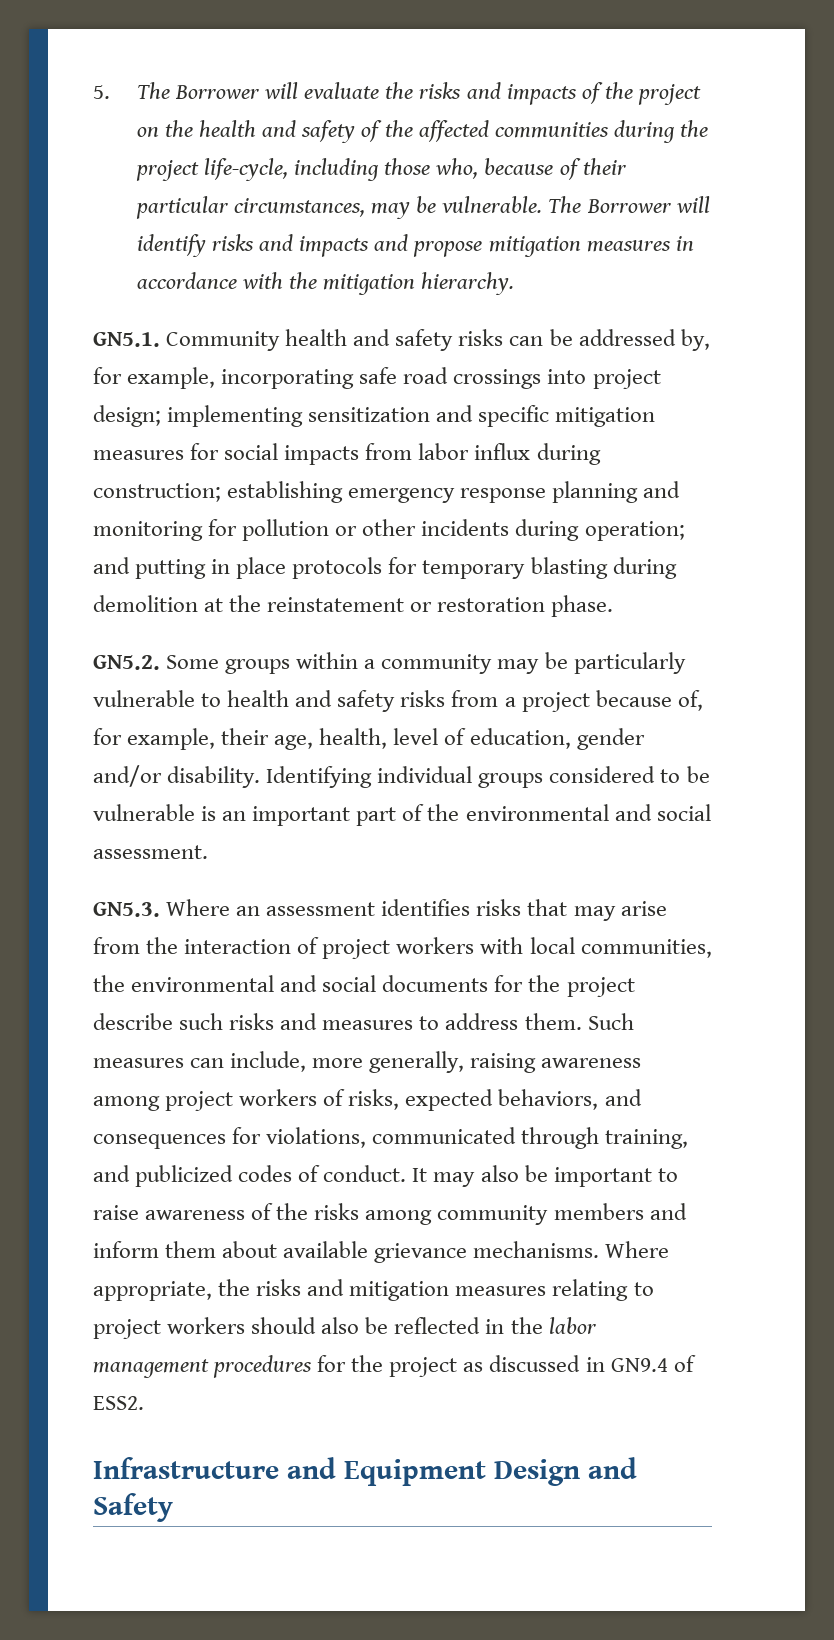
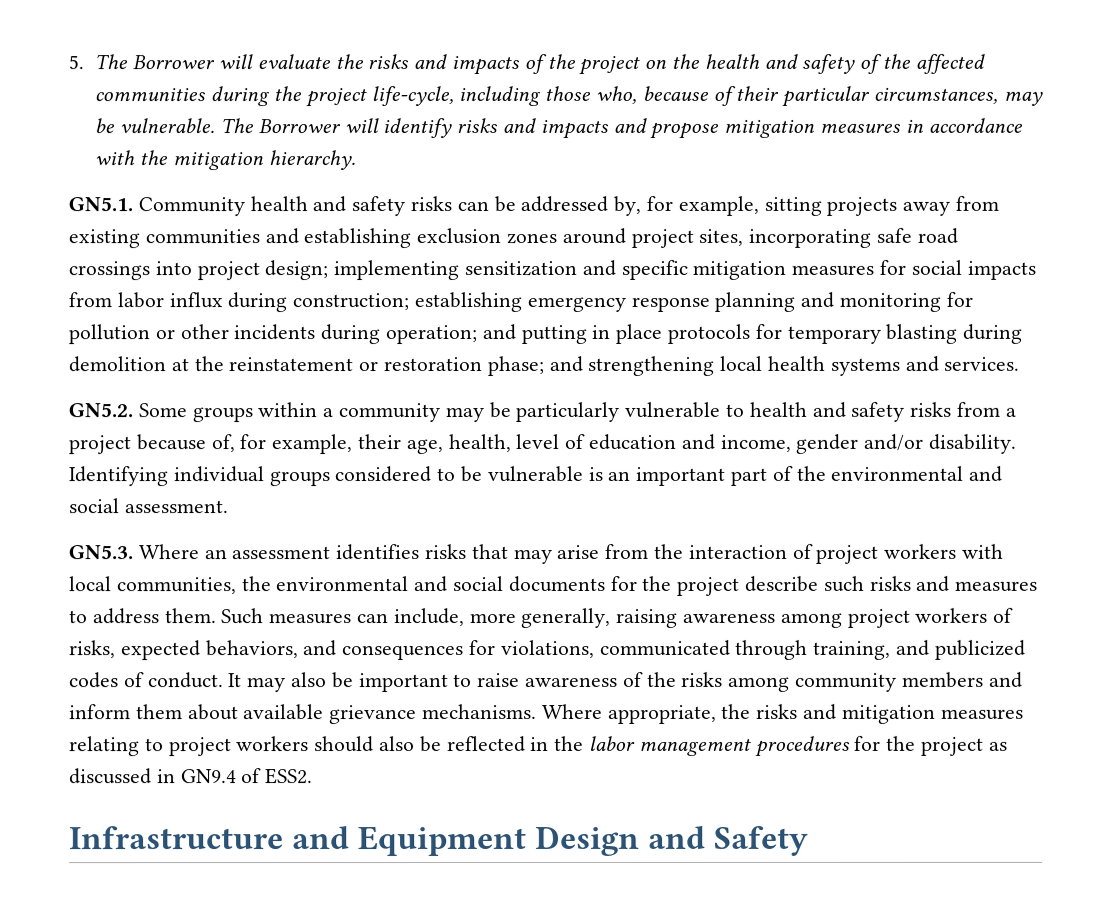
(216, 378) none -> [763,195,1000,216] [68,227,744,249] sitting projects away from existing communities and establishing exclusion zones around project sites,
[551,595,614,617] phase. -> [486,355,1020,377] phase; and strengthening local health systems and services.
[469,728,571,749] education, -> [588,433,791,452] education and income,

